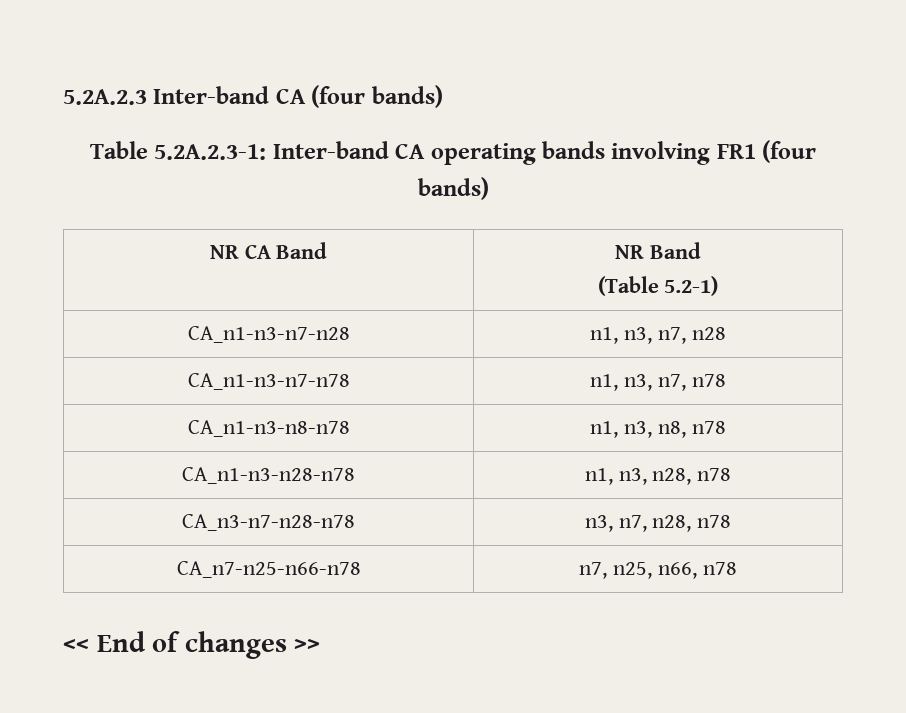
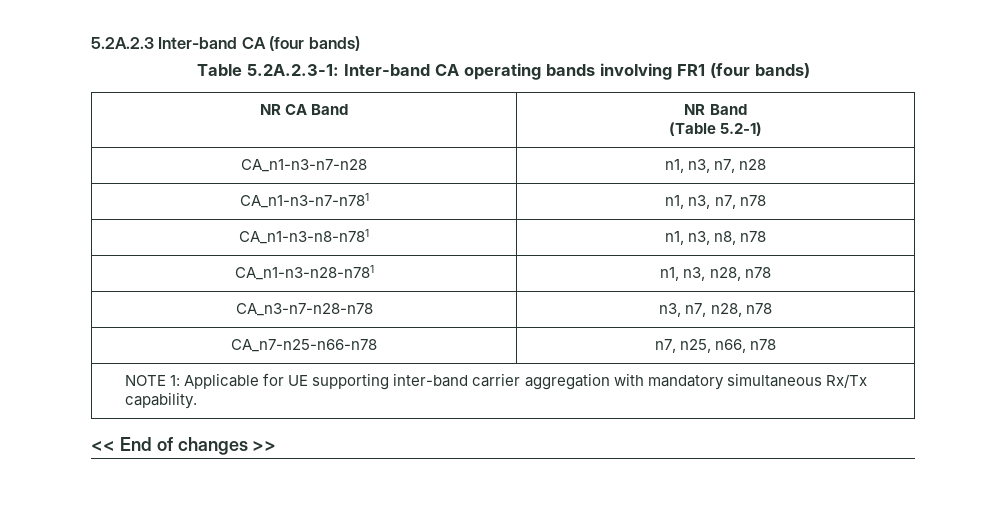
[187,373,350,390] CA_n1-n3-n7-n78 -> [239,193,369,208] CA_n1-n3-n7-n781
[187,420,350,437] CA_n1-n3-n8-n78 -> [239,229,369,244] CA_n1-n3-n8-n781
[182,467,355,484] CA_n1-n3-n28-n78 -> [234,265,374,280] CA_n1-n3-n28-n781
(737, 568) none -> [125,373,867,390] [125,392,198,409] // NOTE 1: Applicable for UE supporting inter-band carrier aggregation with mandatory simultaneous Rx/Tx capability.

